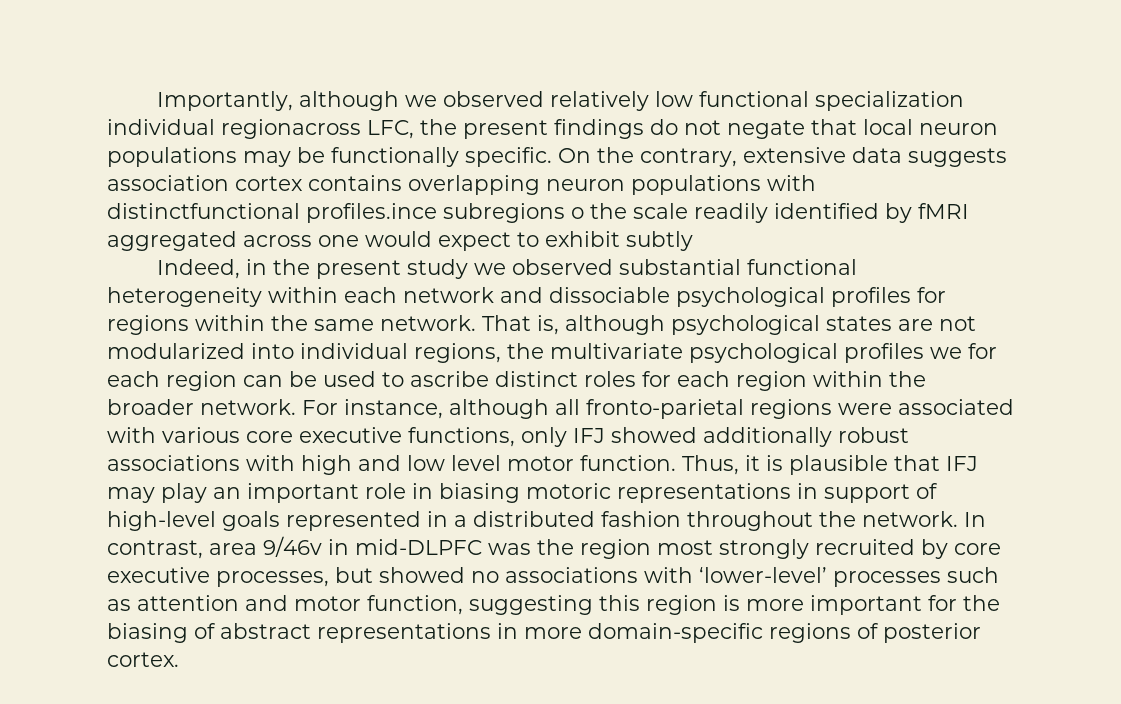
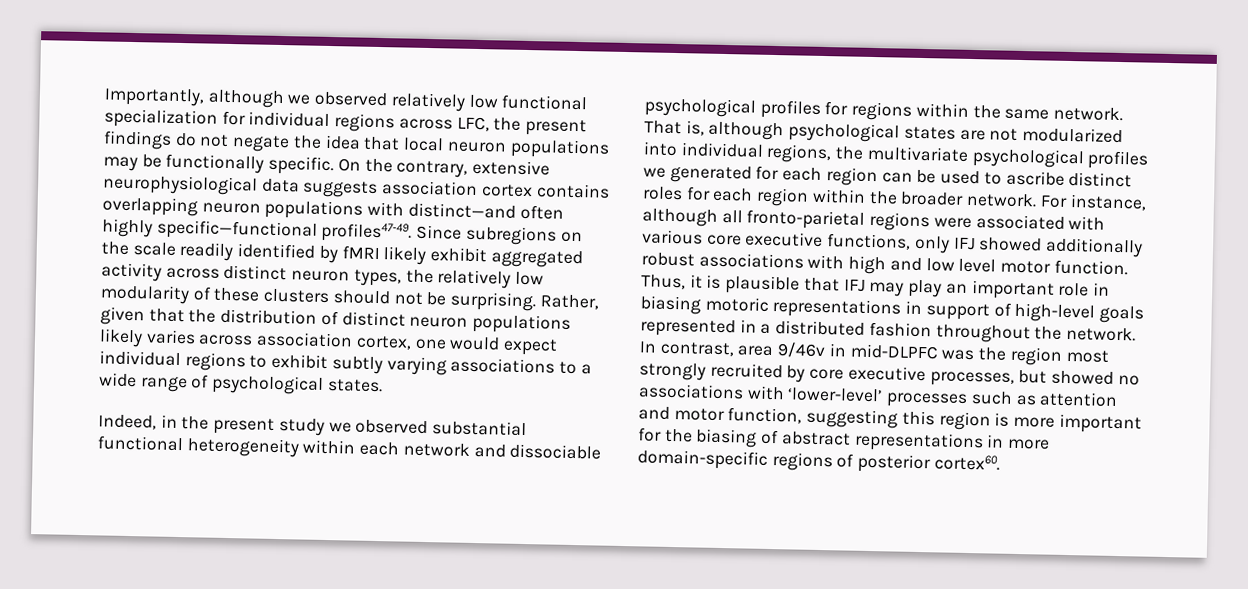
[107,119,361,139] individual regionacross -> [221,110,453,133] for individual regions across
(805, 129) none -> [292,134,361,150] the idea
(846, 155) none -> [102,174,258,196] neurophysiological
[107,203,584,223] distinctfunctional profiles.ince subregions o -> [407,202,564,220] [102,218,583,246] distinct—and often highly specific—functional profiles47-49. Since subregions on
[107,231,312,251] aggregated across -> [383,246,583,269] [101,262,545,289] [100,284,599,312] [100,306,572,334] [99,328,412,350] likely exhibit aggregated activity across distinct neuron types, the relatively low modularity of these clusters should not be surprising. Rather, given that the distribution of distinct neuron populations likely varies across association cortex,
(511, 241) none -> [99,350,246,372] individual regions
(693, 241) none -> [386,356,592,376] [99,372,383,395] varying associations to a wide range of psychological states.
(962, 353) none -> [669,164,752,184] generated
[107,652,179,667] cortex. -> [933,454,1000,471] cortex60.

